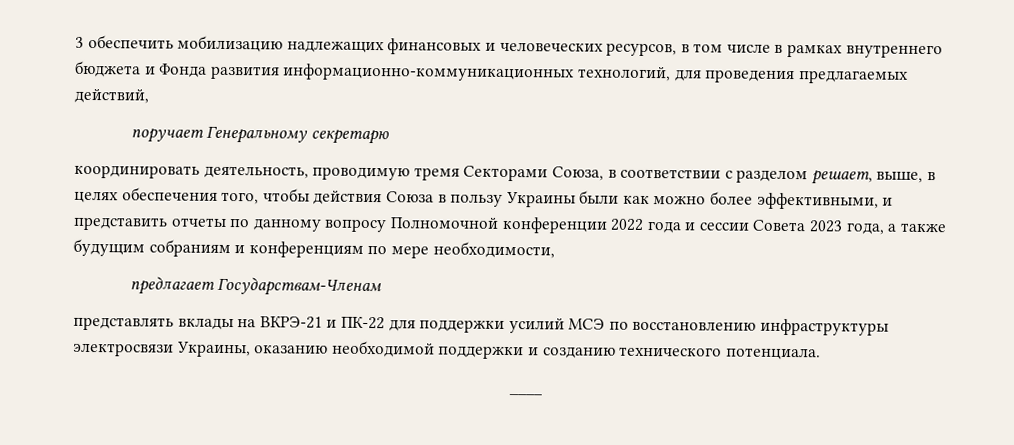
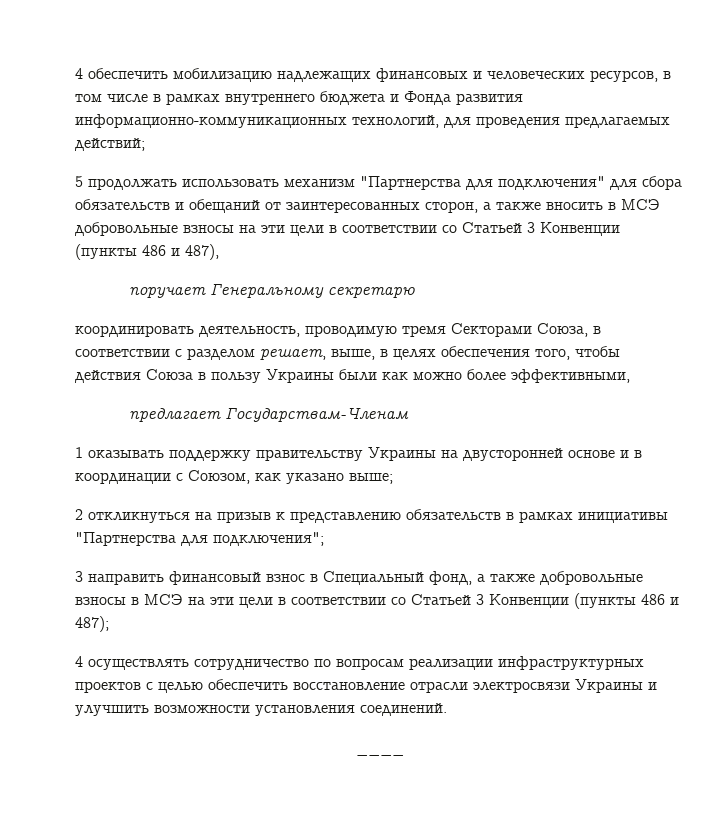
[75,36,84,48] 3 -> [75,68,83,79] 4
[74,87,149,104] действий, -> [75,138,145,151] [75,176,682,190] [75,199,660,213] [75,222,620,236] [75,244,219,260] действий; // 5 продолжать использовать механизм "Партнерства для подключения" для сбора обязательств и обещаний от заинтересованных сторон, а также вносить в МСЭ добровольные взносы на эти цели в соответствии со Статьей 3 Конвенции (пункты 486 и 487),
[882,197,894,206] [73,216,947,235] [73,238,555,259] [129,276,383,297] [73,316,890,336] [73,340,821,361] и представить отчеты по данному вопросу Полномочной конференции 2022 года и сессии Совета 2023 года, а также будущим собраниям и конференциям по мере необходимости, // предлагает Государствам-Членам // представлять вклады на ВКРЭ-21 и ПК-22 для поддержки усилий МСЭ по восстановлению инфраструктуры электросвязи Украины, оказанию необходимой поддержки и созданию технического потенциала. -> [128,407,409,422] [75,447,642,461] [75,470,393,484] [75,509,668,523] [75,532,324,546] [75,571,643,585] [75,593,679,609] [75,616,109,632] [75,656,644,670] [75,679,657,693] [75,703,447,716] // предлагает Государствам-Членам // 1 оказывать поддержку правительству Украины на двусторонней основе и в координации с Союзом, как указано выше; // 2 откликнуться на призыв к представлению обязательств в рамках инициативы "Партнерства для подключения"; // 3 направить финансовый взнос в Специальный фонд, а также добровольные взносы в МСЭ на эти цели в соответствии со Статьей 3 Конвенции (пункты 486 и 487); // 4 осуществлять сотрудничество по вопросам реализации инфраструктурных проектов с целью обеспечить восстановление отрасли электросвязи Украины и улучшить возможности установления соединений.

